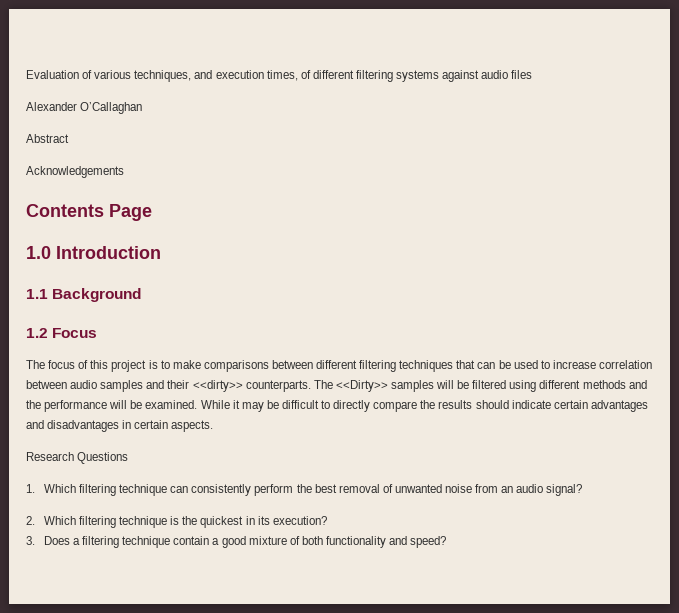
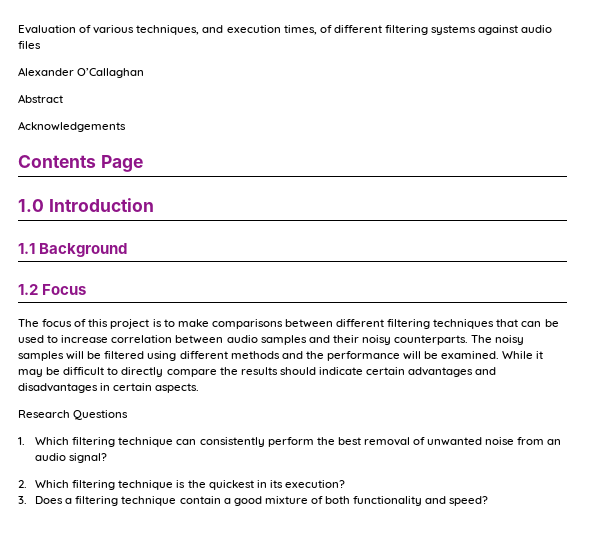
[192,380,243,392] <<dirty>> -> [361,335,391,345] noisy
[335,380,388,392] <<Dirty>> -> [495,335,525,345] noisy

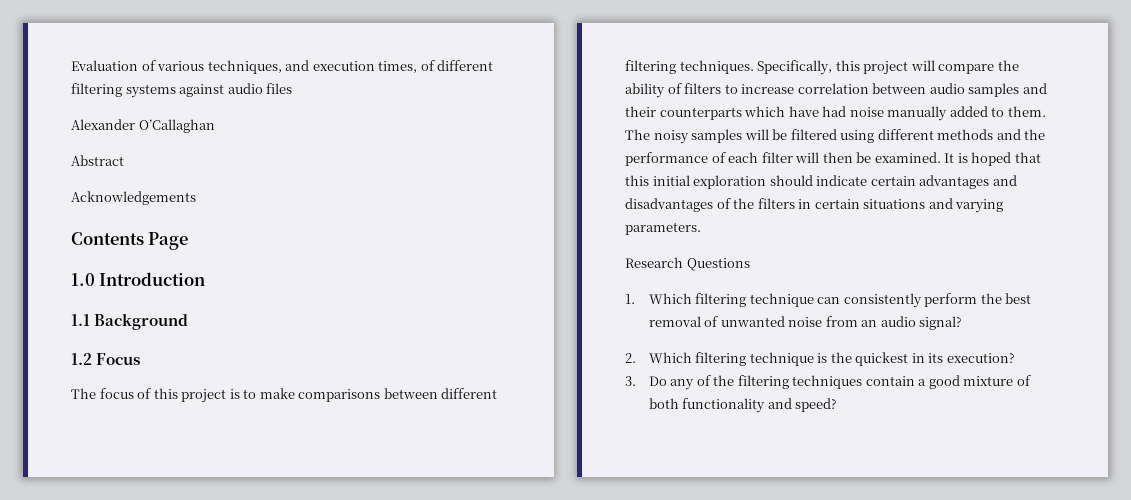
[433,319,559,329] [18,335,44,343] techniques that can be used -> [679,60,1019,75] [625,83,722,98] techniques. Specifically, this project will compare the ability of filters
[361,335,469,345] noisy counterparts. -> [659,106,1046,121] counterparts which have had noise manually added to them.
[403,351,544,360] [18,367,278,377] will be examined. While it may be difficult to directly compare the results -> [711,152,1041,166] [625,175,767,189] of each filter will then be examined. It is hoped that this initial exploration
[100,383,200,393] in certain aspects. -> [716,198,1004,213] [625,222,701,235] of the filters in certain situations and varying parameters.
[35,496,177,506] Does a filtering technique -> [648,375,863,390] Do any of the filtering techniques

